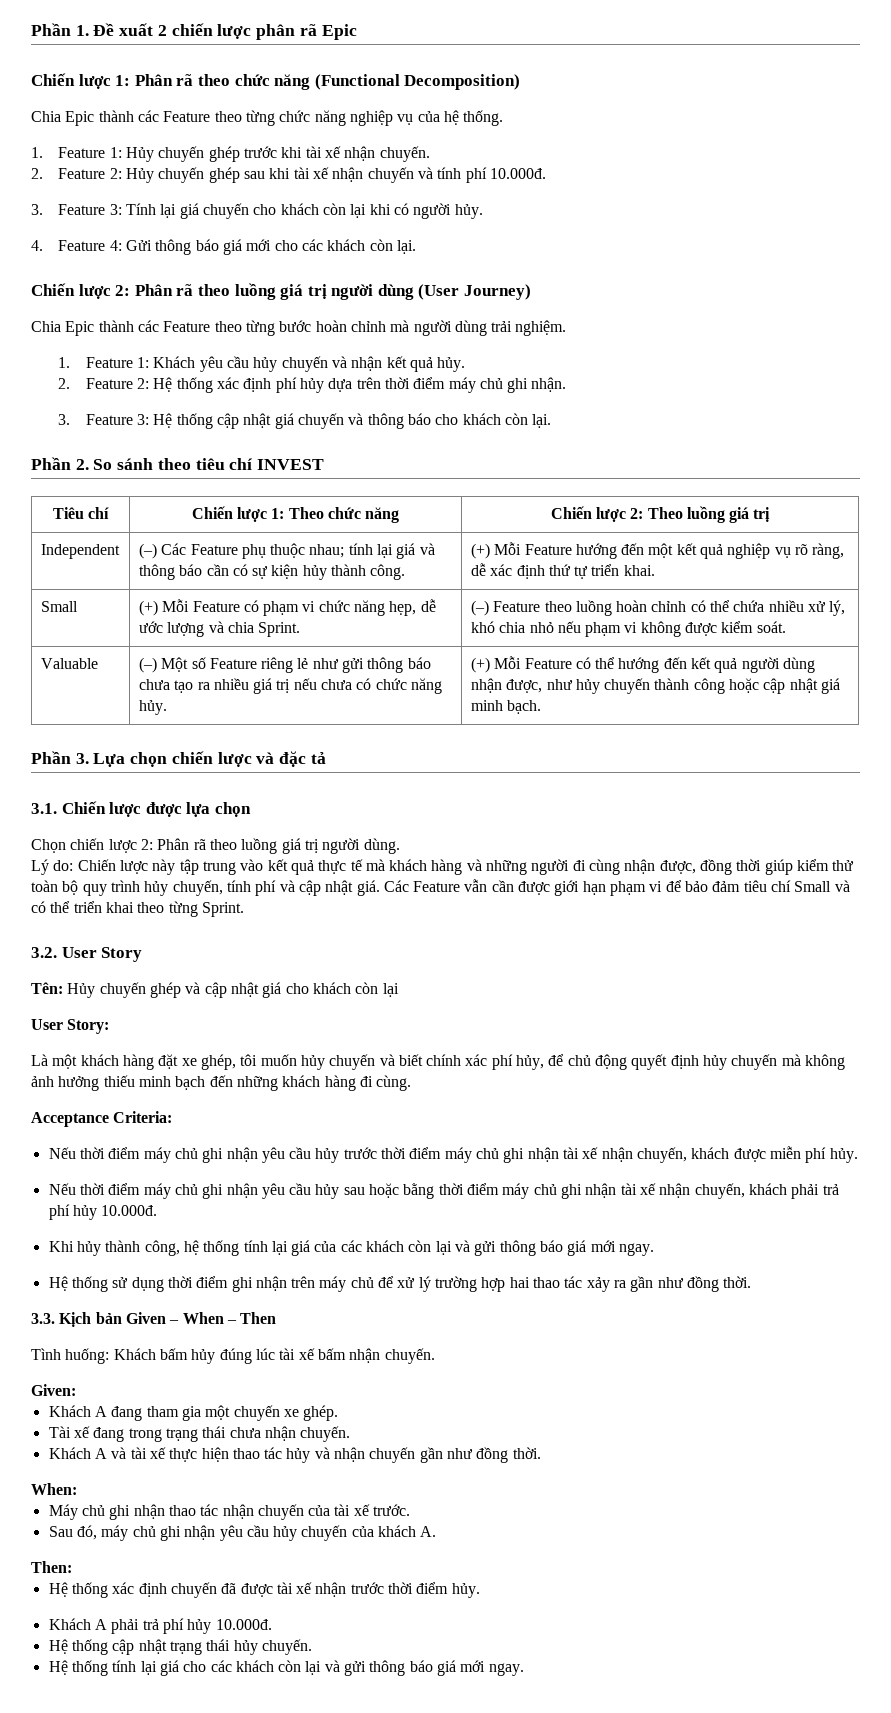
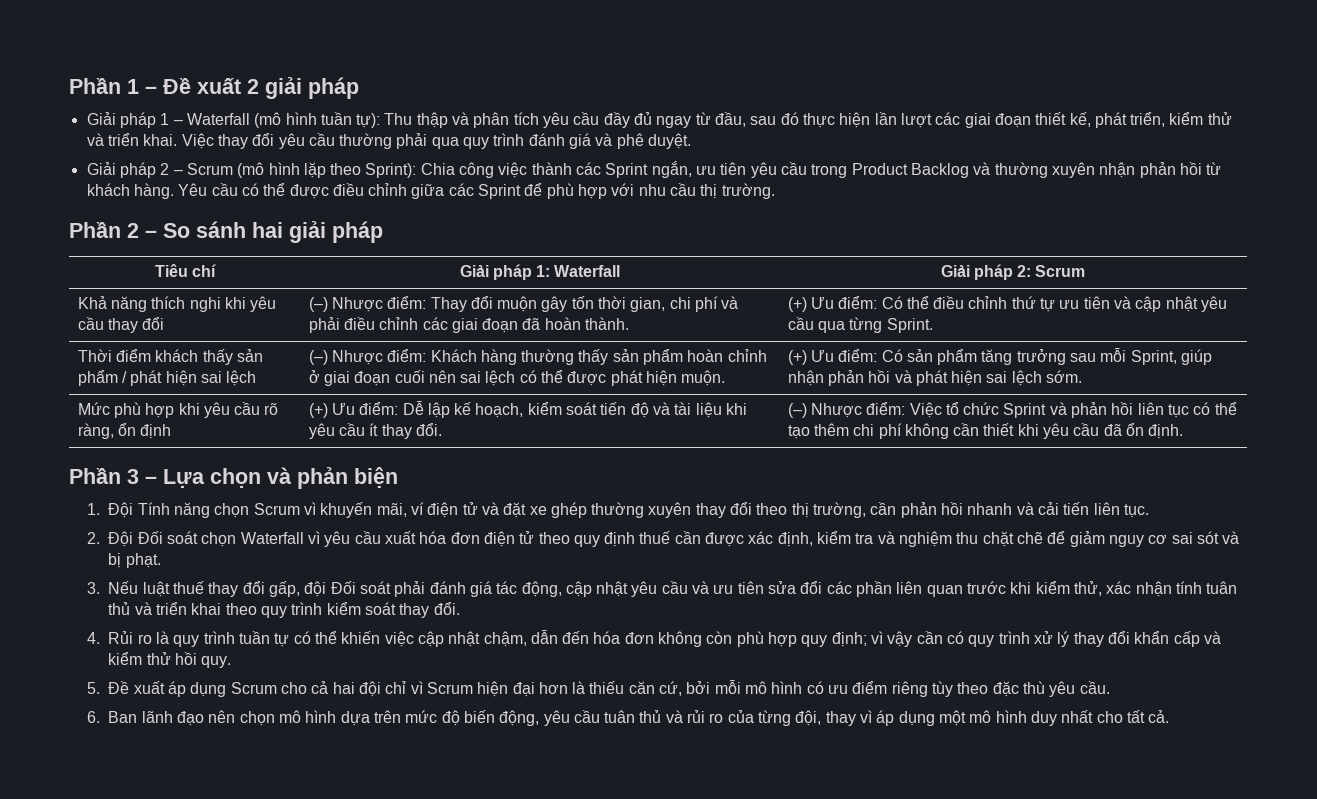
[31,23,89,36] Phần 1. -> [69,78,157,94] Phần 1 –
[171,23,357,40] [31,73,521,90] [31,110,504,126] [31,146,430,162] [31,167,546,183] [31,203,483,219] [31,239,416,255] [31,283,532,300] [31,320,567,336] [58,356,466,372] [58,377,567,393] [58,413,552,429] [31,457,325,470] [52,507,110,519] [191,506,400,523] [550,506,771,523] [40,544,120,559] [138,543,435,559] [138,564,406,580] [470,542,845,559] [470,563,655,579] [40,601,78,612] [138,599,436,616] [138,621,301,637] [470,600,846,616] [470,621,786,637] [40,658,98,669] [138,657,431,673] [138,678,443,694] [138,700,167,715] [470,656,816,673] [470,678,841,694] [470,700,542,714] [31,751,326,767] [31,801,251,817] [31,838,400,854] [31,859,855,875] [31,879,850,896] [31,901,244,917] [31,947,143,962] [31,982,399,998] [31,1019,110,1034] [31,1054,846,1070] [31,1075,412,1091] [31,1111,173,1127] [48,1146,858,1163] [48,1183,839,1199] [48,1204,158,1220] [48,1240,655,1256] [48,1276,752,1292] [31,1312,277,1327] [31,1348,435,1364] [31,1384,76,1396] [48,1405,339,1421] [48,1426,351,1442] [48,1447,541,1463] [31,1483,77,1495] [48,1504,411,1520] [48,1525,437,1541] [31,1561,72,1573] [48,1582,480,1598] [48,1618,272,1634] [48,1639,312,1655] [48,1660,524,1676] chiến lược phân rã Epic // Chiến lược 1: Phân rã theo chức năng (Functional Decomposition) // Chia Epic thành các Feature theo từng chức năng nghiệp vụ của hệ thống. // 1. Feature 1: Hủy chuyến ghép trước khi tài xế nhận chuyến. // 2. Feature 2: Hủy chuyến ghép sau khi tài xế nhận chuyến và tính phí 10.000đ. // 3. Feature 3: Tính lại giá chuyến cho khách còn lại khi có người hủy. // 4. Feature 4: Gửi thông báo giá mới cho các khách còn lại. // Chiến lược 2: Phân rã theo luồng giá trị người dùng (User Journey) // Chia Epic thành các Feature theo từng bước hoàn chỉnh mà người dùng trải nghiệm. // 1. Feature 1: Khách yêu cầu hủy chuyến và nhận kết quả hủy. // 2. Feature 2: Hệ thống xác định phí hủy dựa trên thời điểm máy chủ ghi nhận. // 3. Feature 3: Hệ thống cập nhật giá chuyến và thông báo cho khách còn lại. // Phần 2. So sánh theo tiêu chí INVEST // Tiêu chí | Chiến lược 1: Theo chức năng | Chiến lược 2: Theo luồng giá trị // Independent | (–) Các Feature phụ thuộc nhau; tính lại giá và thông báo cần có sự kiện hủy thành công. | (+) Mỗi Feature hướng đến một kết quả nghiệp vụ rõ ràng, dễ xác định thứ tự triển khai. // Small | (+) Mỗi Feature có phạm vi chức năng hẹp, dễ ước lượng và chia Sprint. | (–) Feature theo luồng hoàn chỉnh có thể chứa nhiều xử lý, khó chia nhỏ nếu phạm vi không được kiểm soát. // Valuable | (–) Một số Feature riêng lẻ như gửi thông báo chưa tạo ra nhiều giá trị nếu chưa có chức năng hủy. | (+) Mỗi Feature có thể hướng đến kết quả người dùng nhận được, như hủy chuyến thành công hoặc cập nhật giá minh bạch. // Phần 3. Lựa chọn chiến lược và đặc tả // 3.1. Chiến lược được lựa chọn // Chọn chiến lược 2: Phân rã theo luồng giá trị người dùng. // Lý do: Chiến lược này tập trung vào kết quả thực tế mà khách hàng và những người đi cùng nhận được, đồng thời giúp kiểm thử toàn bộ quy trình hủy chuyến, tính phí và cập nhật giá. Các Feature vẫn cần được giới hạn phạm vi để bảo đảm tiêu chí Small và có thể triển khai theo từng Sprint. // 3.2. User Story // Tên: Hủy chuyến ghép và cập nhật giá cho khách còn lại // User Story: // Là một khách hàng đặt xe ghép, tôi muốn hủy chuyến và biết chính xác phí hủy, để chủ động quyết định hủy chuyến mà không ảnh hưởng thiếu minh bạch đến những khách hàng đi cùng. // Acceptance Criteria: // Nếu thời điểm máy chủ ghi nhận yêu cầu hủy trước thời điểm máy chủ ghi nhận tài xế nhận chuyến, khách được miễn phí hủy. // Nếu thời điểm máy chủ ghi nhận yêu cầu hủy sau hoặc bằng thời điểm máy chủ ghi nhận tài xế nhận chuyến, khách phải trả phí hủy 10.000đ. // Khi hủy thành công, hệ thống tính lại giá của các khách còn lại và gửi thông báo giá mới ngay. // Hệ thống sử dụng thời điểm ghi nhận trên máy chủ để xử lý trường hợp hai thao tác xảy ra gần như đồng thời. // 3.3. Kịch bản Given – When – Then // Tình huống: Khách bấm hủy đúng lúc tài xế bấm nhận chuyến. // Given: // Khách A đang tham gia một chuyến xe ghép. // Tài xế đang trong trạng thái chưa nhận chuyến. // Khách A và tài xế thực hiện thao tác hủy và nhận chuyến gần như đồng thời. // When: // Máy chủ ghi nhận thao tác nhận chuyến của tài xế trước. // Sau đó, máy chủ ghi nhận yêu cầu hủy chuyến của khách A. // Then: // Hệ thống xác định chuyến đã được tài xế nhận trước thời điểm hủy. // Khách A phải trả phí hủy 10.000đ. // Hệ thống cập nhật trạng thái hủy chuyến. // Hệ thống tính lại giá cho các khách còn lại và gửi thông báo giá mới ngay. -> [265,77,359,99] [86,112,1232,128] [86,133,692,149] [86,161,1222,178] [86,183,775,199] [69,221,383,243] [154,264,217,277] [459,264,621,280] [940,264,1086,280] [77,296,277,312] [77,317,165,333] [308,296,739,312] [308,317,630,333] [787,296,1228,312] [787,317,933,333] [77,349,263,365] [77,370,257,386] [308,349,767,365] [308,370,726,386] [787,348,1213,365] [787,370,1083,386] [77,402,279,418] [77,423,172,439] [308,401,748,418] [308,423,442,439] [787,402,1237,418] [787,423,1184,439] [69,467,398,489] [87,502,1149,518] [87,531,1240,547] [108,553,161,568] [87,581,1238,597] [108,602,460,618] [87,630,1221,647] [108,652,232,668] [87,680,1110,697] [87,710,1170,726] giải pháp // Giải pháp 1 – Waterfall (mô hình tuần tự): Thu thập và phân tích yêu cầu đầy đủ ngay từ đầu, sau đó thực hiện lần lượt các giai đoạn thiết kế, phát triển, kiểm thử và triển khai. Việc thay đổi yêu cầu thường phải qua quy trình đánh giá và phê duyệt. // Giải pháp 2 – Scrum (mô hình lặp theo Sprint): Chia công việc thành các Sprint ngắn, ưu tiên yêu cầu trong Product Backlog và thường xuyên nhận phản hồi từ khách hàng. Yêu cầu có thể được điều chỉnh giữa các Sprint để phù hợp với nhu cầu thị trường. // Phần 2 – So sánh hai giải pháp // Tiêu chí | Giải pháp 1: Waterfall | Giải pháp 2: Scrum // Khả năng thích nghi khi yêu cầu thay đổi | (–) Nhược điểm: Thay đổi muộn gây tốn thời gian, chi phí và phải điều chỉnh các giai đoạn đã hoàn thành. | (+) Ưu điểm: Có thể điều chỉnh thứ tự ưu tiên và cập nhật yêu cầu qua từng Sprint. // Thời điểm khách thấy sản phẩm / phát hiện sai lệch | (–) Nhược điểm: Khách hàng thường thấy sản phẩm hoàn chỉnh ở giai đoạn cuối nên sai lệch có thể được phát hiện muộn. | (+) Ưu điểm: Có sản phẩm tăng trưởng sau mỗi Sprint, giúp nhận phản hồi và phát hiện sai lệch sớm. // Mức phù hợp khi yêu cầu rõ ràng, ổn định | (+) Ưu điểm: Dễ lập kế hoạch, kiểm soát tiến độ và tài liệu khi yêu cầu ít thay đổi. | (–) Nhược điểm: Việc tổ chức Sprint và phản hồi liên tục có thể tạo thêm chi phí không cần thiết khi yêu cầu đã ổn định. // Phần 3 – Lựa chọn và phản biện // 1. Đội Tính năng chọn Scrum vì khuyến mãi, ví điện tử và đặt xe ghép thường xuyên thay đổi theo thị trường, cần phản hồi nhanh và cải tiến liên tục. // 2. Đội Đối soát chọn Waterfall vì yêu cầu xuất hóa đơn điện tử theo quy định thuế cần được xác định, kiểm tra và nghiệm thu chặt chẽ để giảm nguy cơ sai sót và bị phạt. // 3. Nếu luật thuế thay đổi gấp, đội Đối soát phải đánh giá tác động, cập nhật yêu cầu và ưu tiên sửa đổi các phần liên quan trước khi kiểm thử, xác nhận tính tuân thủ và triển khai theo quy trình kiểm soát thay đổi. // 4. Rủi ro là quy trình tuần tự có thể khiến việc cập nhật chậm, dẫn đến hóa đơn không còn phù hợp quy định; vì vậy cần có quy trình xử lý thay đổi khẩn cấp và kiểm thử hồi quy. // 5. Đề xuất áp dụng Scrum cho cả hai đội chỉ vì Scrum hiện đại hơn là thiếu căn cứ, bởi mỗi mô hình có ưu điểm riêng tùy theo đặc thù yêu cầu. // 6. Ban lãnh đạo nên chọn mô hình dựa trên mức độ biến động, yêu cầu tuân thủ và rủi ro của từng đội, thay vì áp dụng một mô hình duy nhất cho tất cả.

